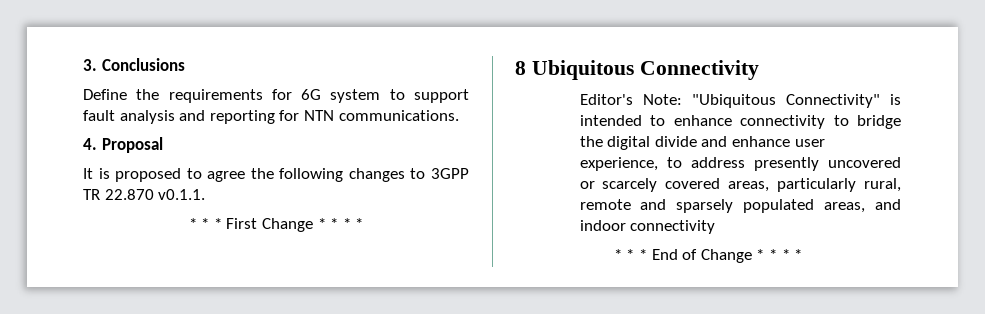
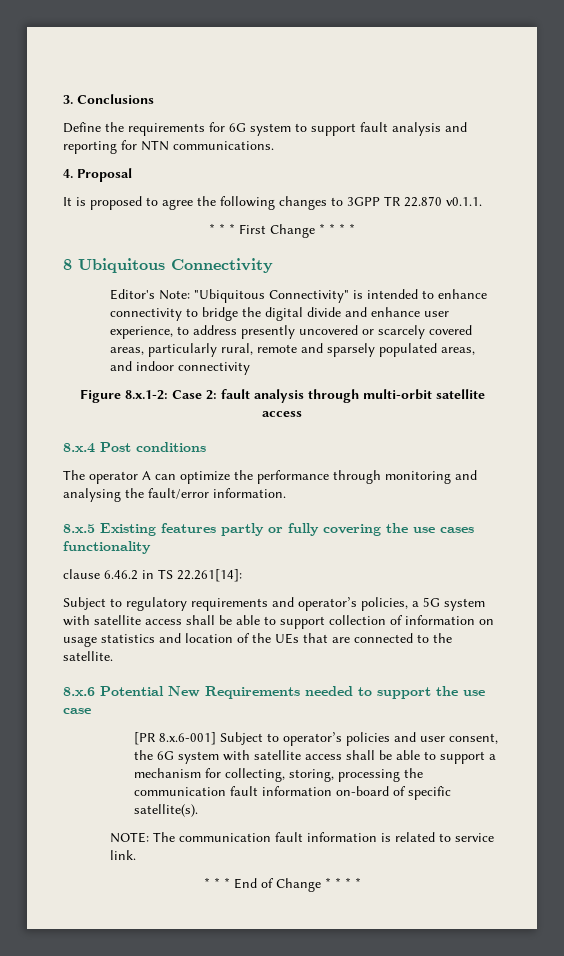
(716, 227) none -> [79,389,485,403] [262,411,302,417] [63,442,206,453] [63,470,477,484] [63,488,286,502] [63,523,474,536] [63,541,151,554] [63,569,242,582] [63,597,485,611] [63,615,494,629] [63,633,452,647] [63,651,113,661] [63,686,485,699] [63,708,91,714] [133,732,498,746] [133,750,496,764] [133,768,423,782] [133,786,451,800] [133,804,198,817] [110,832,495,843] [110,850,137,860] // Figure 8.x.1-2: Case 2: fault analysis through multi-orbit satellite access // 8.x.4 Post conditions // The operator A can optimize the performance through monitoring and analysing the fault/error information. // 8.x.5 Existing features partly or fully covering the use cases functionality // clause 6.46.2 in TS 22.261[14]: // Subject to regulatory requirements and operator’s policies, a 5G system with satellite access shall be able to support collection of information on usage statistics and location of the UEs that are connected to the satellite. // 8.x.6 Potential New Requirements needed to support the use case // [PR 8.x.6-001] Subject to operator’s policies and user consent, the 6G system with satellite access shall be able to support a mechanism for collecting, storing, processing the communication fault information on-board of specific satellite(s). // NOTE: The communication fault information is related to service link.

